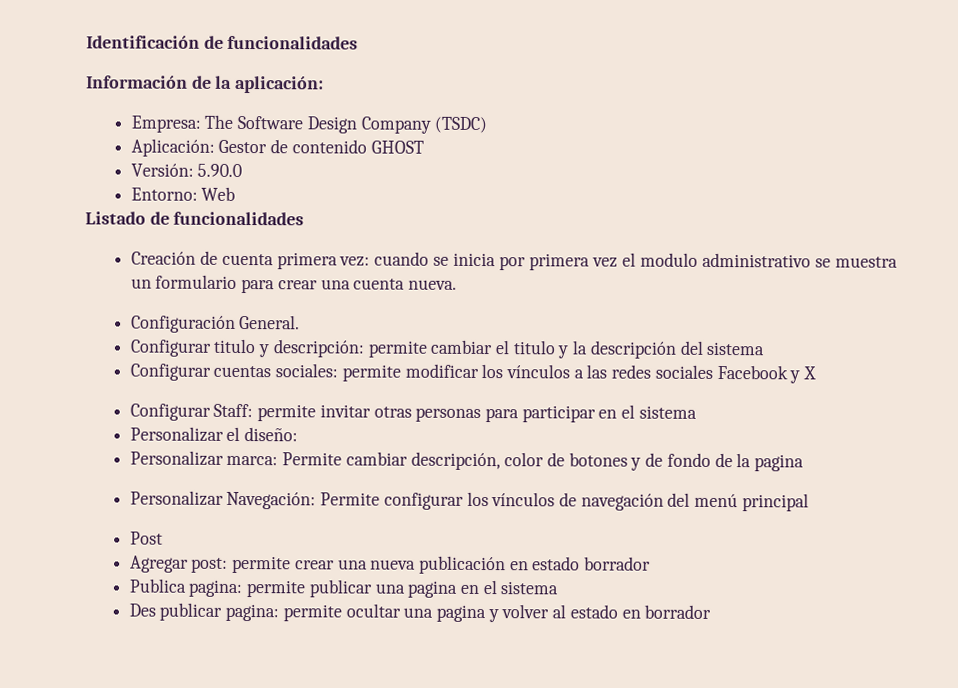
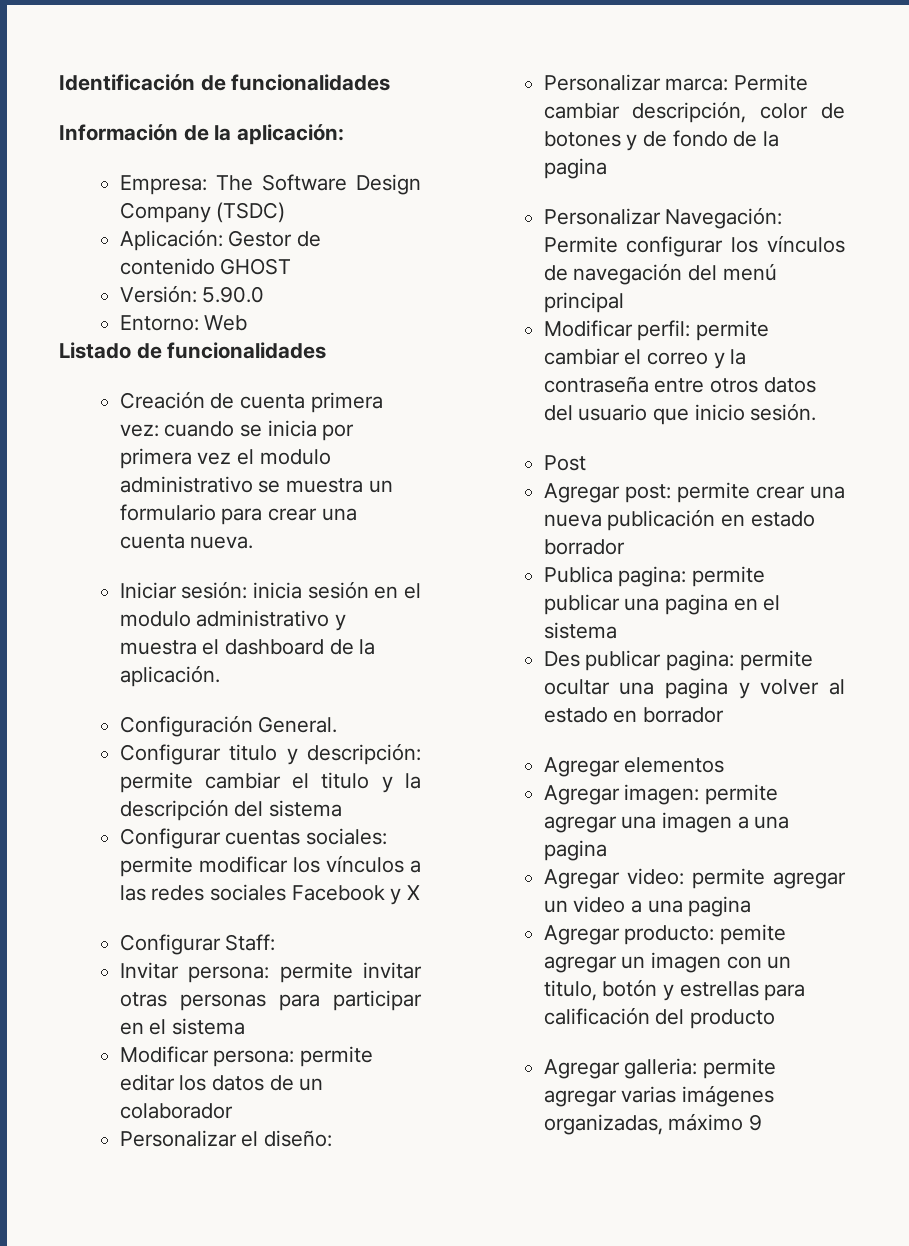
(457, 284) none -> [119,581,421,599] [119,610,346,631] [119,639,376,655] [119,665,220,687] // Iniciar sesión: inicia sesión en el modulo administrativo y muestra el dashboard de la aplicación.
(254, 410) none -> [119,962,270,983] // Invitar persona:
(697, 412) none -> [119,1046,373,1067] [119,1074,324,1091] [119,1103,233,1119] // Modificar persona: permite editar los datos de un colaborador
(809, 502) none -> [543,320,769,341] [543,348,747,369] [543,376,816,393] [543,403,817,425] // Modificar perfil: permite cambiar el correo y la contraseña entre otros datos del usuario que inicio sesión.
(712, 611) none -> [543,757,725,777] [543,784,778,805] [543,812,790,833] [543,840,607,861] [543,868,846,889] [543,896,752,917] [543,924,786,945] [543,952,792,973] [543,979,806,1001] [543,1007,775,1029] [543,1058,776,1079] [543,1085,774,1107] [543,1113,762,1135] // Agregar elementos // Agregar imagen: permite agregar una imagen a una pagina // Agregar video: permite agregar un video a una pagina // Agregar producto: pemite agregar un imagen con un titulo, botón y estrellas para calificación del producto // Agregar galleria: permite agregar varias imágenes organizadas, máximo 9

